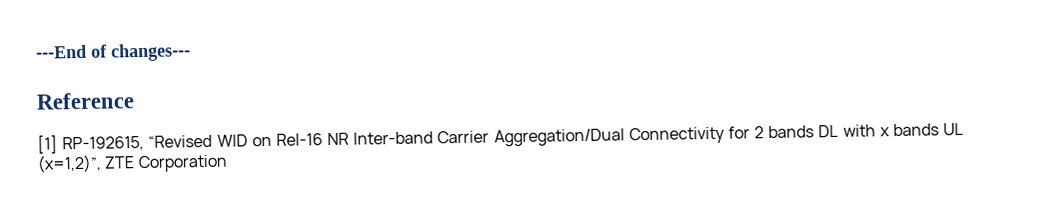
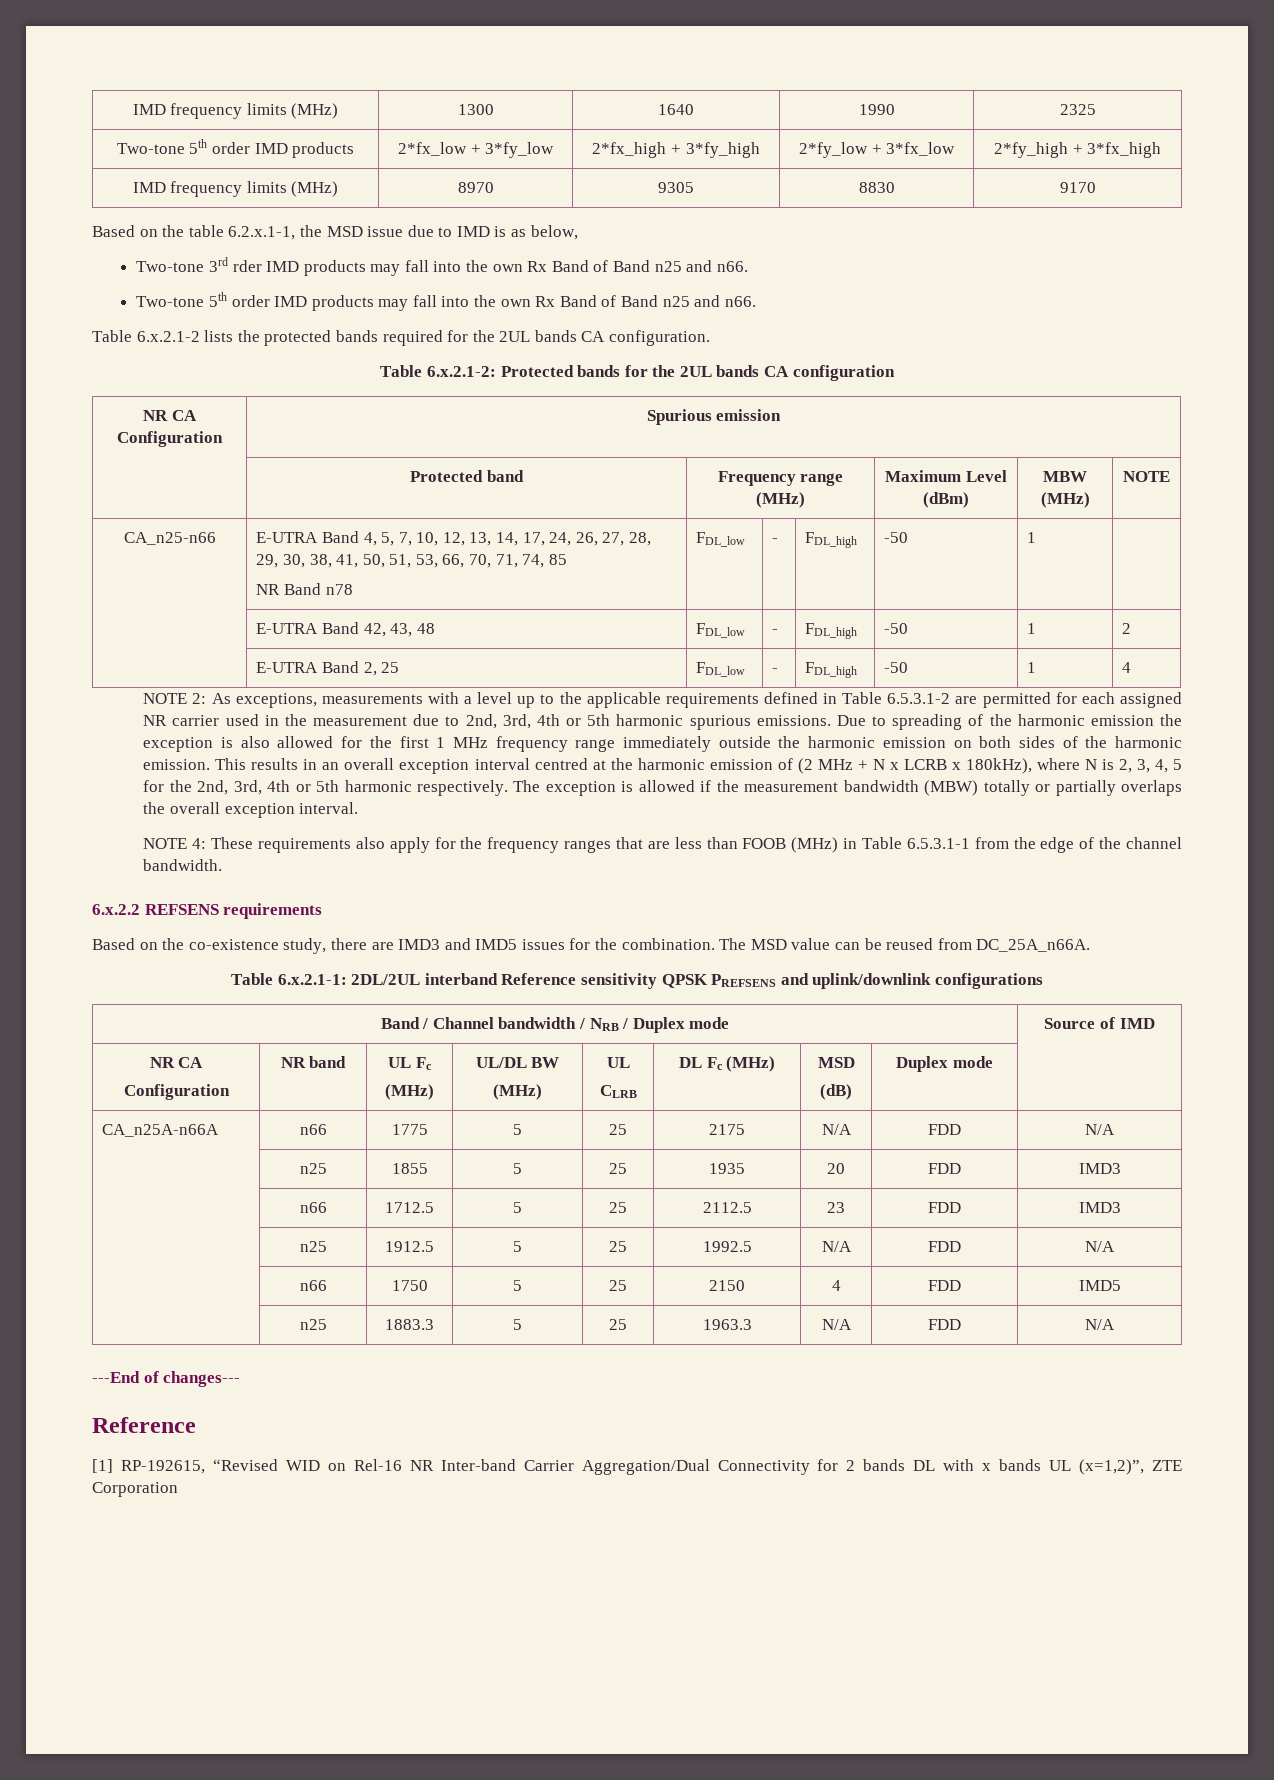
(36, 51) none -> [132,103,339,119] [457,104,494,115] [658,104,694,115] [858,104,895,115] [1059,104,1096,115] [116,139,355,158] [397,142,555,158] [592,142,760,158] [798,142,956,158] [993,142,1162,158] [132,181,339,197] [457,182,494,193] [658,182,694,193] [858,182,895,193] [1059,182,1096,193] [92,225,578,240] [136,257,748,276] [136,292,756,311] [92,330,711,346] [380,365,895,381] [143,410,197,421] [117,431,223,447] [646,409,782,425] [410,470,524,482] [717,471,844,486] [756,492,805,508] [885,470,1007,482] [923,492,969,508] [1043,471,1087,482] [1040,492,1090,508] [1123,471,1170,482] [123,532,216,545] [256,531,652,546] [256,554,567,568] [256,583,353,595] [696,532,746,547] [772,538,779,543] [805,532,858,548] [884,532,909,543] [1027,532,1037,543] [256,622,435,637] [696,623,746,638] [772,629,779,634] [805,623,858,639] [884,623,909,634] [1027,623,1037,634] [1122,623,1132,634] [256,661,400,676] [696,662,746,677] [772,668,779,673] [805,662,858,678] [884,662,909,673] [1027,662,1037,673] [1122,662,1132,673] [143,692,1182,708] [143,714,1182,730] [143,736,1182,752] [143,758,1182,774] [143,780,1183,796] [143,802,359,818] [143,837,1183,853] [143,859,223,871] [92,903,323,919] [92,938,1091,954] [231,973,1043,989] [380,1017,730,1033] [1044,1017,1155,1029] [149,1057,204,1068] [123,1084,230,1100] [280,1056,347,1068] [388,1057,432,1070] [385,1084,434,1100] [475,1057,560,1068] [493,1084,542,1100] [606,1057,630,1068] [599,1085,637,1098] [678,1056,776,1072] [817,1057,855,1068] [820,1084,852,1100] [896,1056,993,1072] [102,1124,220,1137] [299,1124,327,1135] [391,1124,428,1135] [513,1124,522,1135] [609,1124,627,1135] [709,1124,745,1135] [821,1124,852,1135] [928,1124,961,1135] [1085,1124,1115,1135] [299,1163,327,1174] [391,1163,428,1174] [513,1163,522,1174] [609,1163,627,1174] [709,1163,745,1174] [827,1163,845,1174] [928,1163,961,1174] [1078,1163,1121,1174] [299,1202,327,1213] [385,1202,434,1213] [513,1202,522,1213] [609,1202,627,1213] [702,1202,752,1213] [827,1202,845,1213] [928,1202,961,1213] [1078,1202,1121,1213] [299,1241,327,1252] [385,1241,434,1252] [513,1241,522,1252] [609,1241,627,1252] [702,1241,752,1252] [821,1241,852,1252] [928,1241,961,1252] [1085,1241,1115,1252] [299,1280,327,1291] [391,1280,428,1291] [513,1280,522,1291] [609,1280,627,1291] [709,1280,745,1291] [831,1280,841,1291] [928,1280,961,1291] [1078,1280,1121,1291] [299,1319,327,1330] [385,1319,434,1330] [513,1319,522,1330] [609,1319,627,1330] [702,1319,752,1330] [821,1319,852,1330] [928,1319,961,1330] [1085,1319,1115,1330] IMD frequency limits (MHz) | 1300 | 1640 | 1990 | 2325 // Two-tone 5th order IMD products | 2*fx_low + 3*fy_low | 2*fx_high + 3*fy_high | 2*fy_low + 3*fx_low | 2*fy_high + 3*fx_high // IMD frequency limits (MHz) | 8970 | 9305 | 8830 | 9170 // Based on the table 6.2.x.1-1, the MSD issue due to IMD is as below, // Two-tone 3rd rder IMD products may fall into the own Rx Band of Band n25 and n66. // Two-tone 5th order IMD products may fall into the own Rx Band of Band n25 and n66. // Table 6.x.2.1-2 lists the protected bands required for the 2UL bands CA configuration. // Table 6.x.2.1-2: Protected bands for the 2UL bands CA configuration // NR CA Configuration | Spurious emission // | Protected band | Frequency range (MHz) | Maximum Level (dBm) | MBW (MHz) | NOTE // CA_n25-n66 | E-UTRA Band 4, 5, 7, 10, 12, 13, 14, 17, 24, 26, 27, 28, 29, 30, 38, 41, 50, 51, 53, 66, 70, 71, 74, 85 // NR Band n78 | FDL_low | - | FDL_high | -50 | 1 | // | E-UTRA Band 42, 43, 48 | FDL_low | - | FDL_high | -50 | 1 | 2 // | E-UTRA Band 2, 25 | FDL_low | - | FDL_high | -50 | 1 | 4 // NOTE 2: As exceptions, measurements with a level up to the applicable requirements defined in Table 6.5.3.1-2 are permitted for each assigned NR carrier used in the measurement due to 2nd, 3rd, 4th or 5th harmonic spurious emissions. Due to spreading of the harmonic emission the exception is also allowed for the first 1 MHz frequency range immediately outside the harmonic emission on both sides of the harmonic emission. This results in an overall exception interval centred at the harmonic emission of (2 MHz + N x LCRB x 180kHz), where N is 2, 3, 4, 5 for the 2nd, 3rd, 4th or 5th harmonic respectively. The exception is allowed if the measurement bandwidth (MBW) totally or partially overlaps the overall exception interval. // NOTE 4: These requirements also apply for the frequency ranges that are less than FOOB (MHz) in Table 6.5.3.1-1 from the edge of the channel bandwidth. // 6.x.2.2 REFSENS requirements // Based on the co-existence study, there are IMD3 and IMD5 issues for the combination. The MSD value can be reused from DC_25A_n66A. // Table 6.x.2.1-1: 2DL/2UL interband Reference sensitivity QPSK PREFSENS and uplink/downlink configurations // Band / Channel bandwidth / NRB / Duplex mode | Source of IMD // NR CA // Configuration | NR band | UL Fc // (MHz) | UL/DL BW // (MHz) | UL // CLRB | DL Fc (MHz) | MSD // (dB) | Duplex mode | // CA_n25A-n66A | n66 | 1775 | 5 | 25 | 2175 | N/A | FDD | N/A // | n25 | 1855 | 5 | 25 | 1935 | 20 | FDD | IMD3 // | n66 | 1712.5 | 5 | 25 | 2112.5 | 23 | FDD | IMD3 // | n25 | 1912.5 | 5 | 25 | 1992.5 | N/A | FDD | N/A // | n66 | 1750 | 5 | 25 | 2150 | 4 | FDD | IMD5 // | n25 | 1883.3 | 5 | 25 | 1963.3 | N/A | FDD | N/A //

